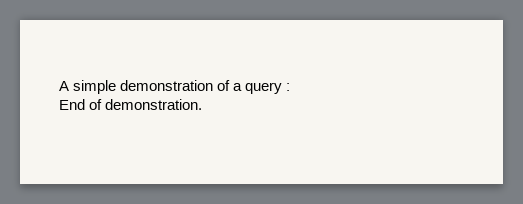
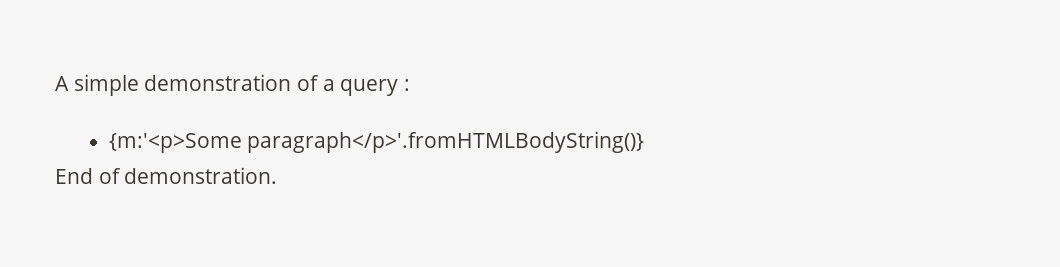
(291, 87) none -> [108,131,645,153] // {m:'<p>Some paragraph</p>'.fromHTMLBodyString()}

